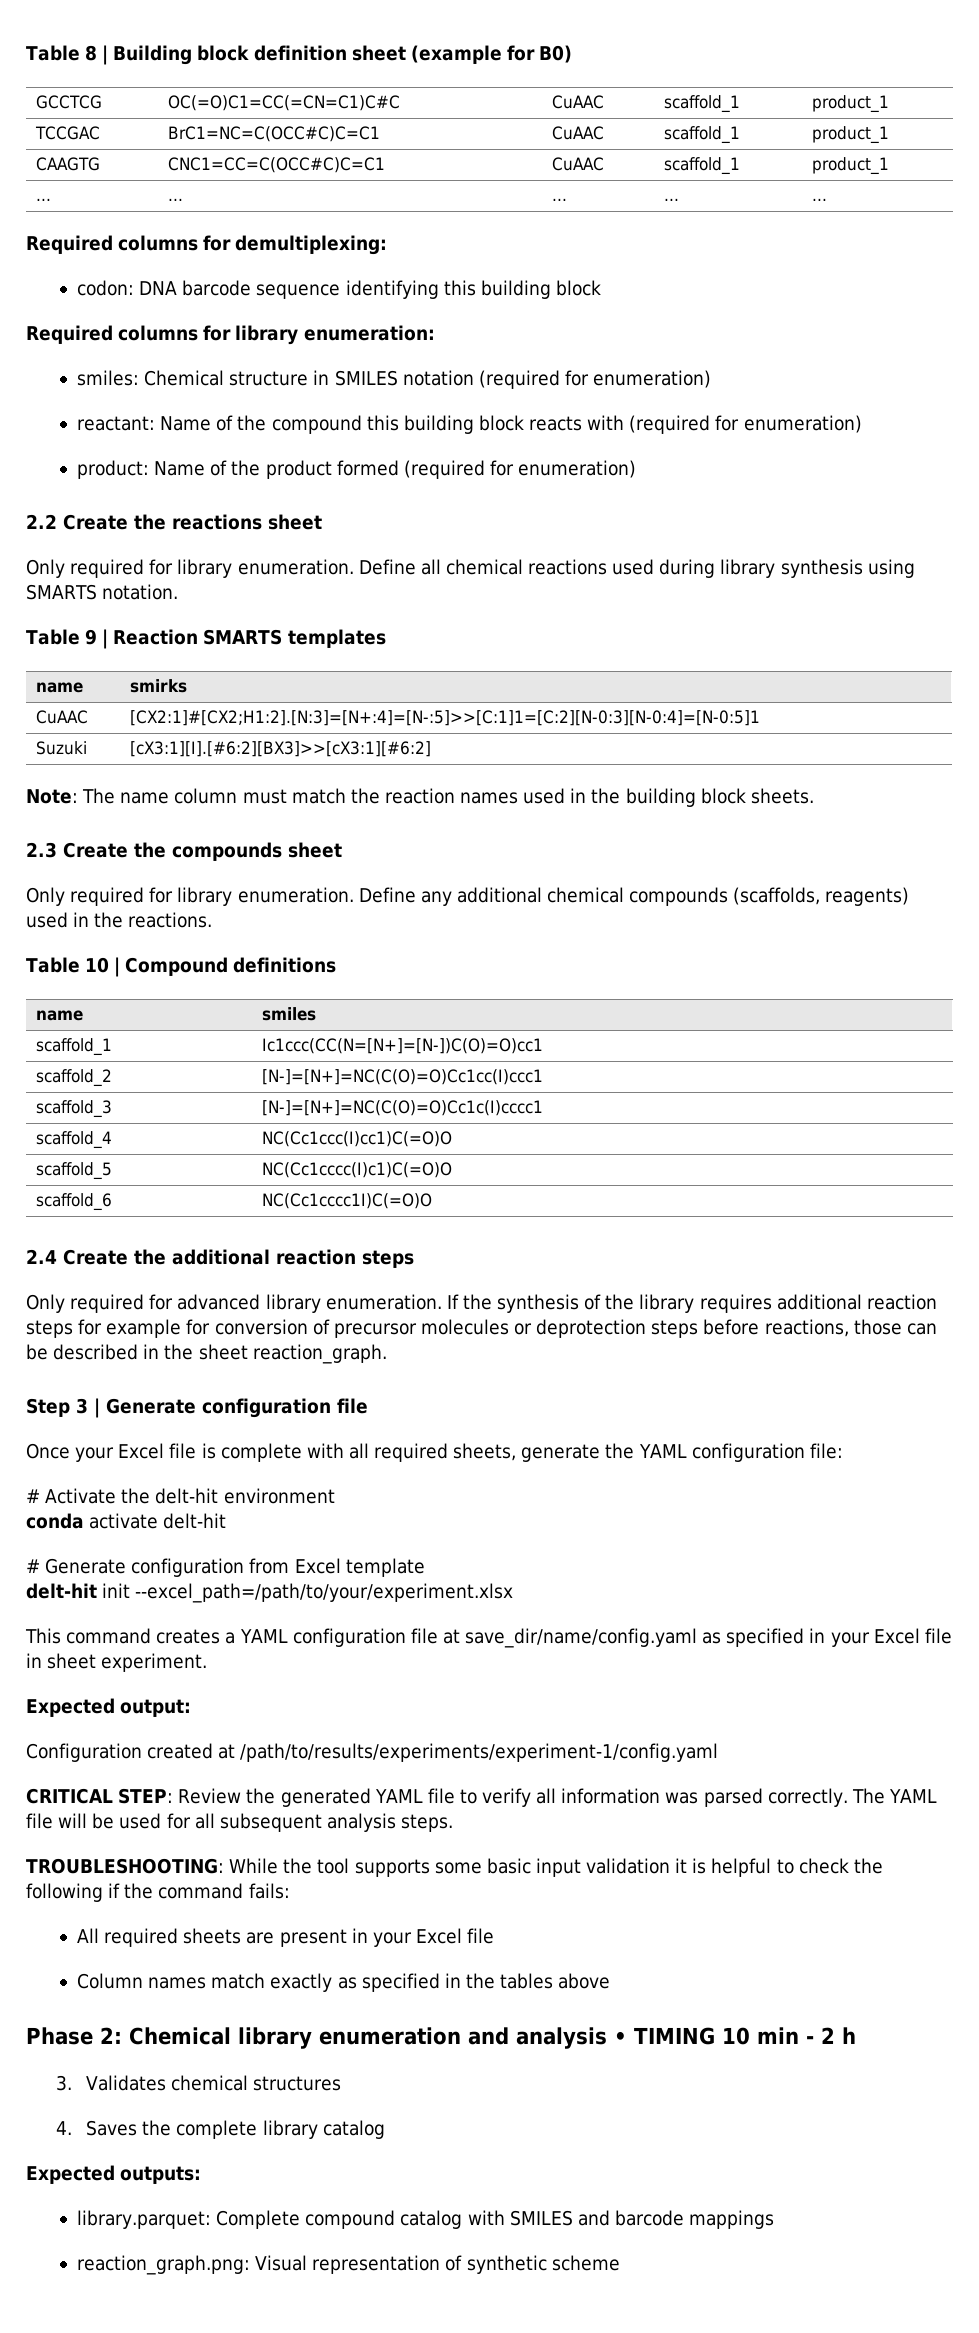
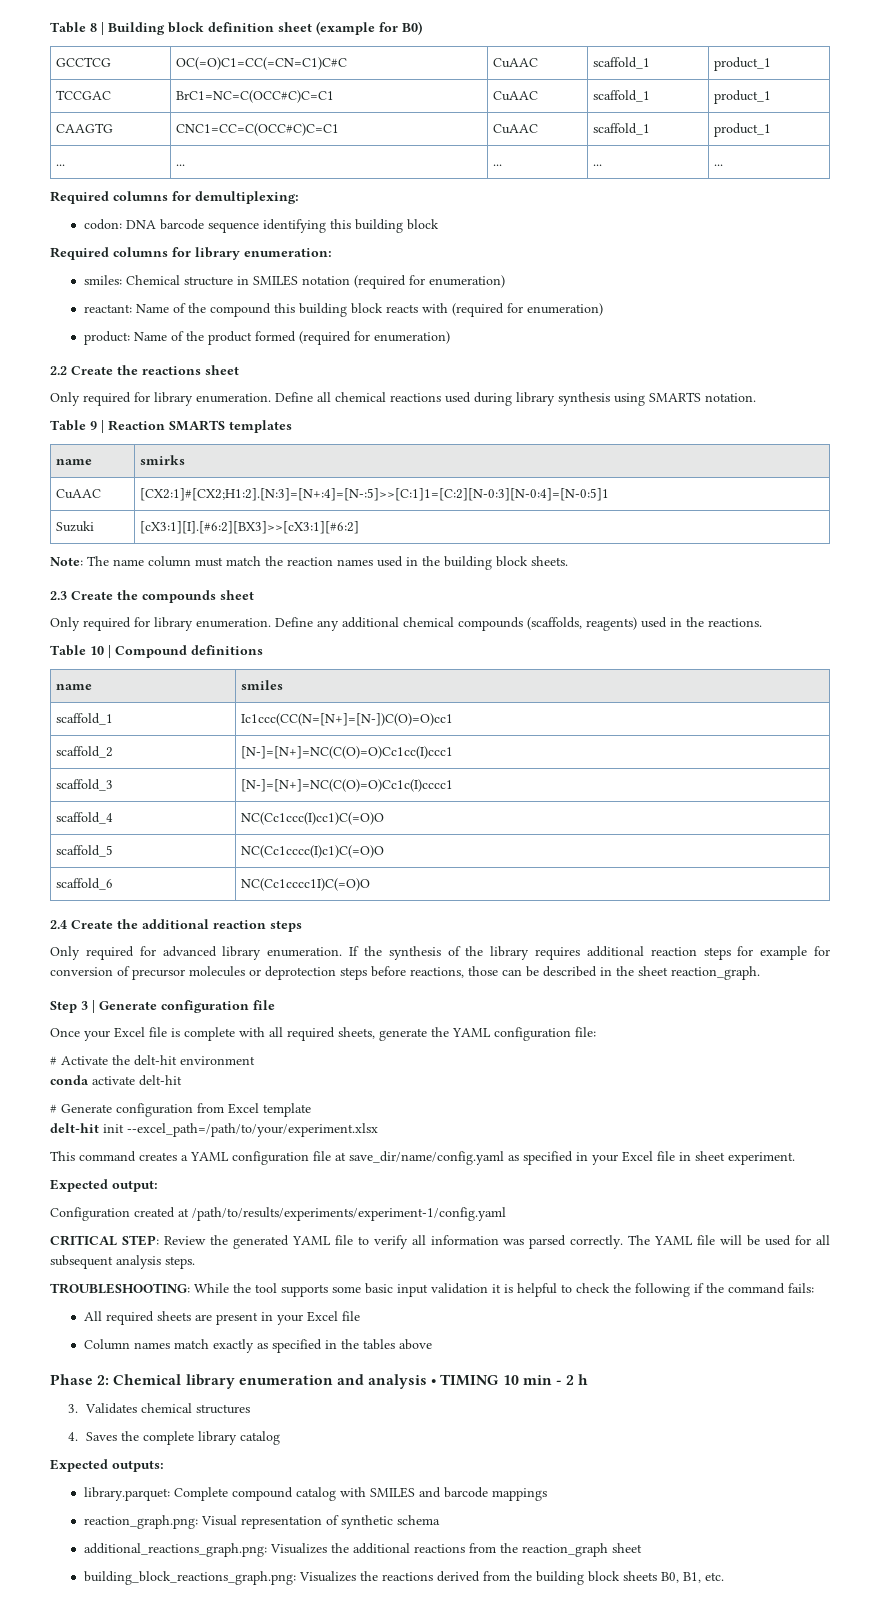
[551,2255,620,2271] scheme -> [396,1515,440,1525] [83,1543,642,1557] [83,1571,724,1585] schema // additional_reactions_graph.png: Visualizes the additional reactions from the reaction_graph sheet // building_block_reactions_graph.png: Visualizes the reactions derived from the building block sheets B0, B1, etc.

